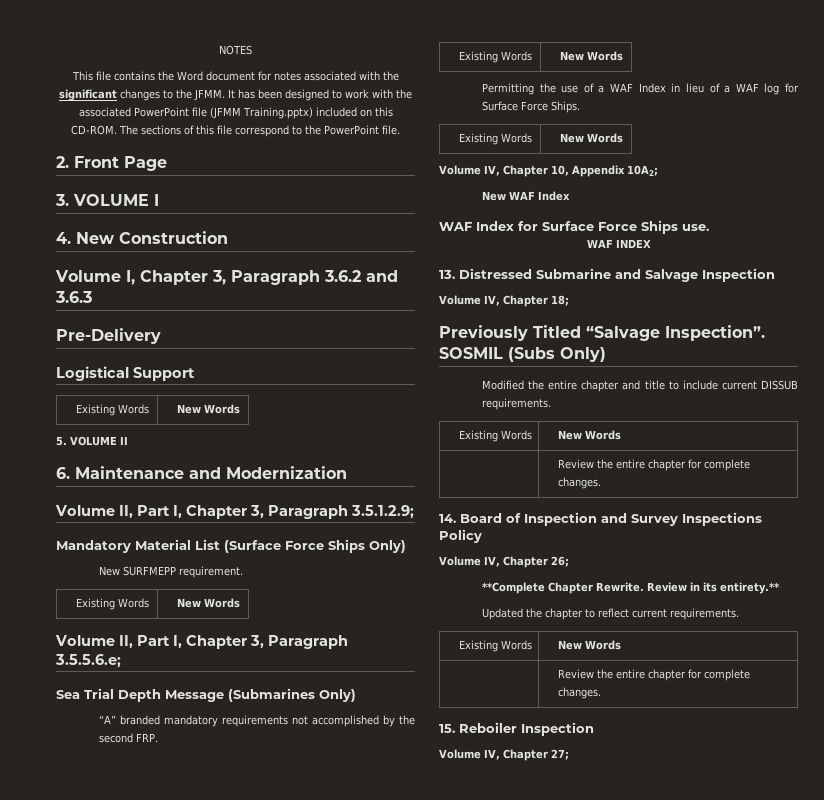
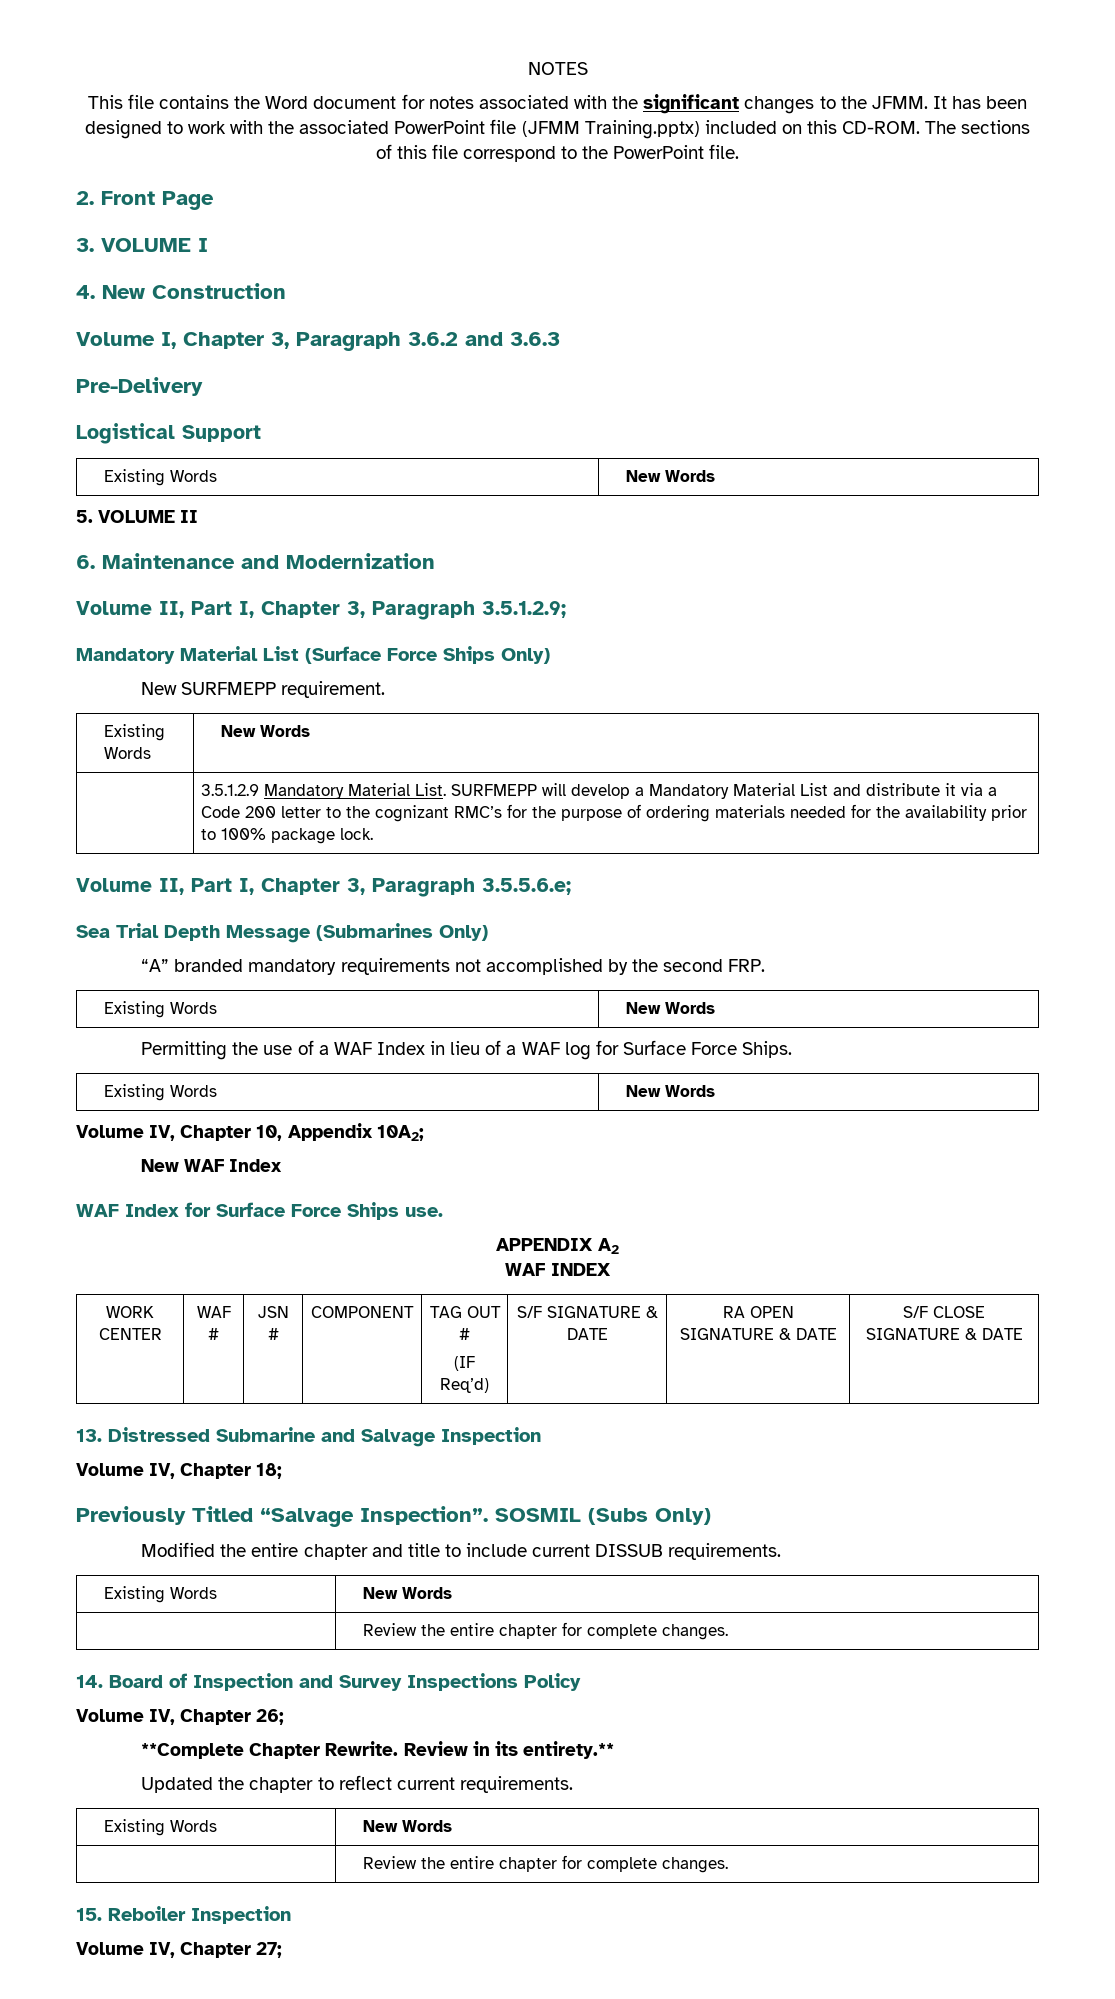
(240, 603) none -> [201,783,998,799] [201,804,1028,822] [201,828,374,844] // | 3.5.1.2.9 Mandatory Material List. SURFMEPP will develop a Mandatory Material List and distribute it via a Code 200 letter to the cognizant RMC’s for the purpose of ordering materials needed for the availability prior to 100% package lock.
(709, 227) none -> [496,1238,619,1254] // APPENDIX A2
(651, 243) none -> [106,1306,154,1318] [98,1328,162,1340] [196,1306,231,1318] [208,1328,219,1340] [257,1306,289,1318] [267,1328,279,1340] [311,1306,414,1318] [429,1306,501,1318] [459,1328,470,1340] [454,1356,475,1371] [440,1378,489,1393] [516,1306,658,1318] [566,1328,608,1340] [722,1306,794,1318] [679,1328,837,1340] [903,1306,985,1318] [865,1328,1023,1340] // WORK CENTER | WAF # | JSN # | COMPONENT | TAG OUT # // (IF Req’d) | S/F SIGNATURE & DATE | RA OPEN SIGNATURE & DATE | S/F CLOSE SIGNATURE & DATE

